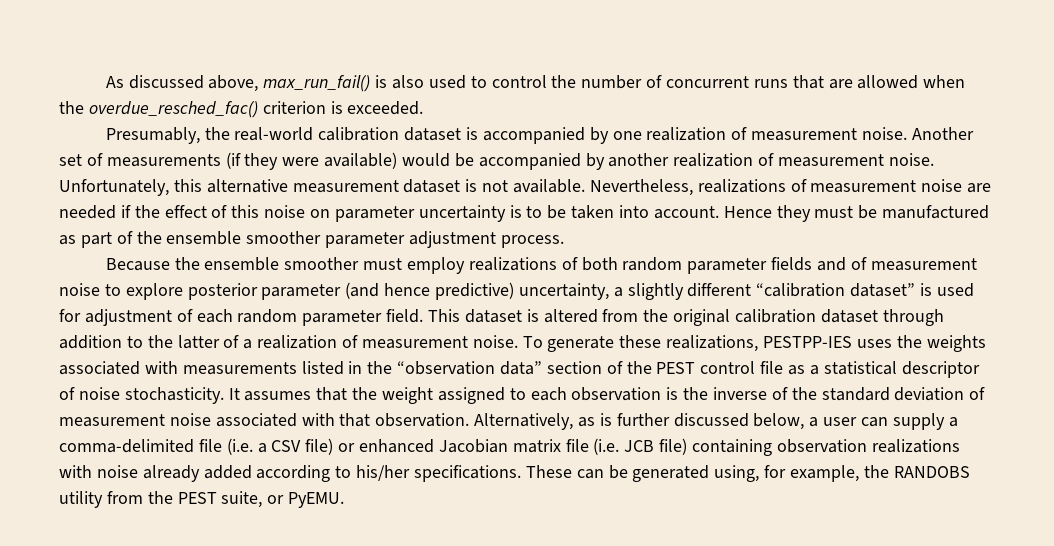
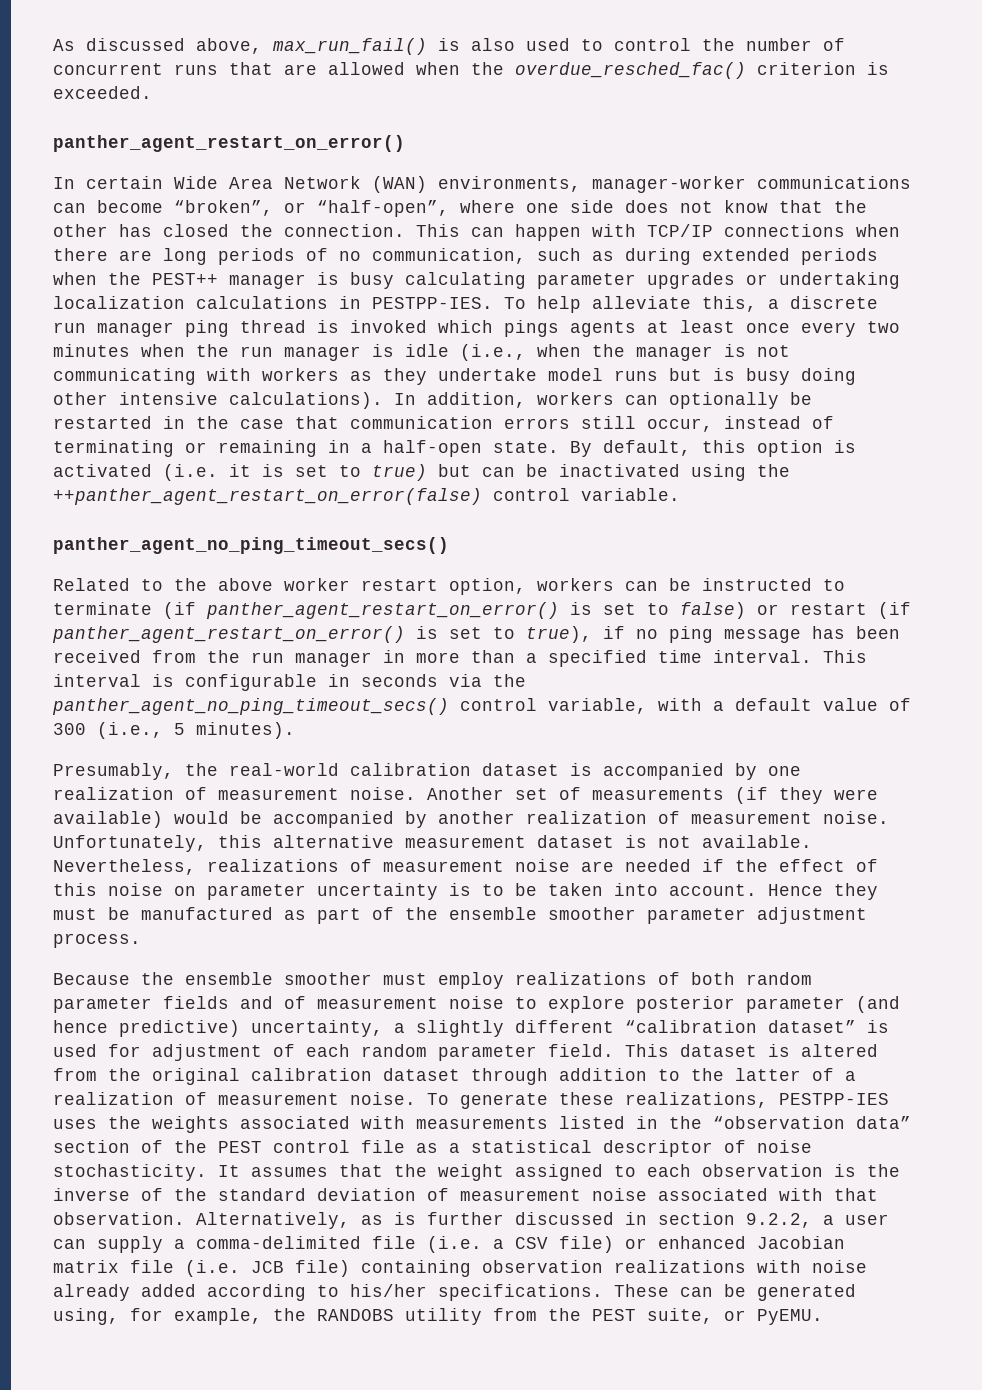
(424, 108) none -> [53,135,405,152] [53,176,911,193] [53,200,867,217] [53,224,900,241] [53,248,878,265] [53,272,900,289] [53,296,878,313] [53,320,900,337] [53,344,790,361] [53,368,856,385] [53,392,812,409] [53,416,834,432] [53,440,856,457] [53,464,790,481] [53,488,680,505] [53,537,449,554] [53,578,845,595] [53,602,911,619] [52,626,900,643] [53,650,867,667] [53,674,526,691] [52,698,911,715] [53,722,295,739] // panther_agent_restart_on_error() // In certain Wide Area Network (WAN) environments, manager-worker communications can become “broken”, or “half-open”, where one side does not know that the other has closed the connection. This can happen with TCP/IP connections when there are long periods of no communication, such as during extended periods when the PEST++ manager is busy calculating parameter upgrades or undertaking localization calculations in PESTPP-IES. To help alleviate this, a discrete run manager ping thread is invoked which pings agents at least once every two minutes when the run manager is idle (i.e., when the manager is not communicating with workers as they undertake model runs but is busy doing other intensive calculations). In addition, workers can optionally be restarted in the case that communication errors still occur, instead of terminating or remaining in a half-open state. By default, this option is activated (i.e. it is set to true) but can be inactivated using the ++panther_agent_restart_on_error(false) control variable. // panther_agent_no_ping_timeout_secs() // Related to the above worker restart option, workers can be instructed to terminate (if panther_agent_restart_on_error() is set to false) or restart (if panther_agent_restart_on_error() is set to true), if no ping message has been received from the run manager in more than a specified time interval. This interval is configurable in seconds via the panther_agent_no_ping_timeout_secs() control variable, with a default value of 300 (i.e., 5 minutes).
[753,413,805,430] below, -> [625,1212,812,1228] in section 9.2.2,

